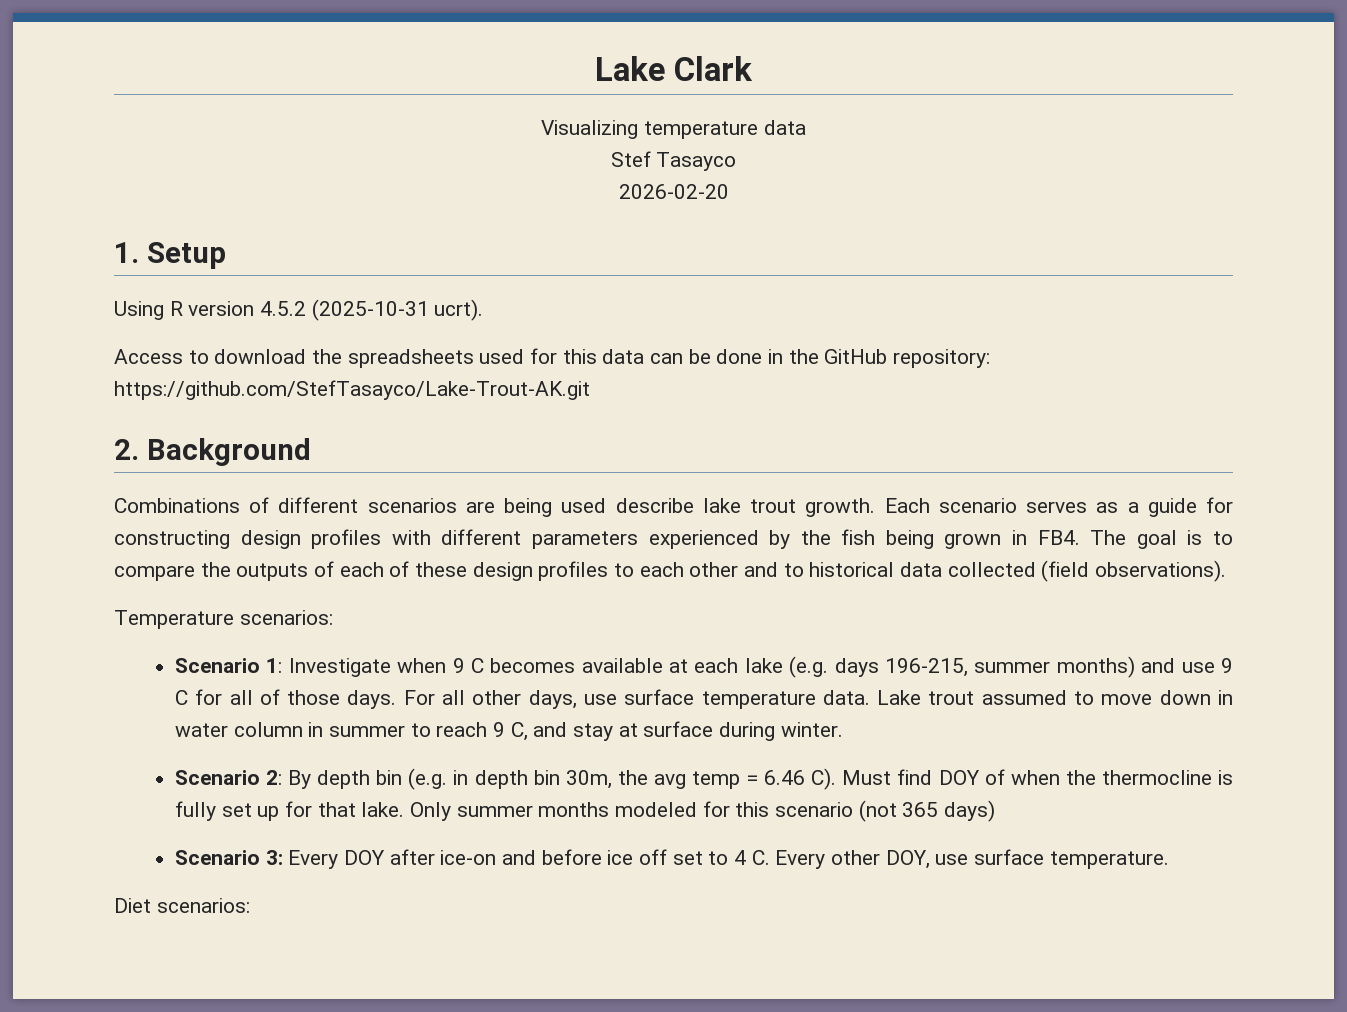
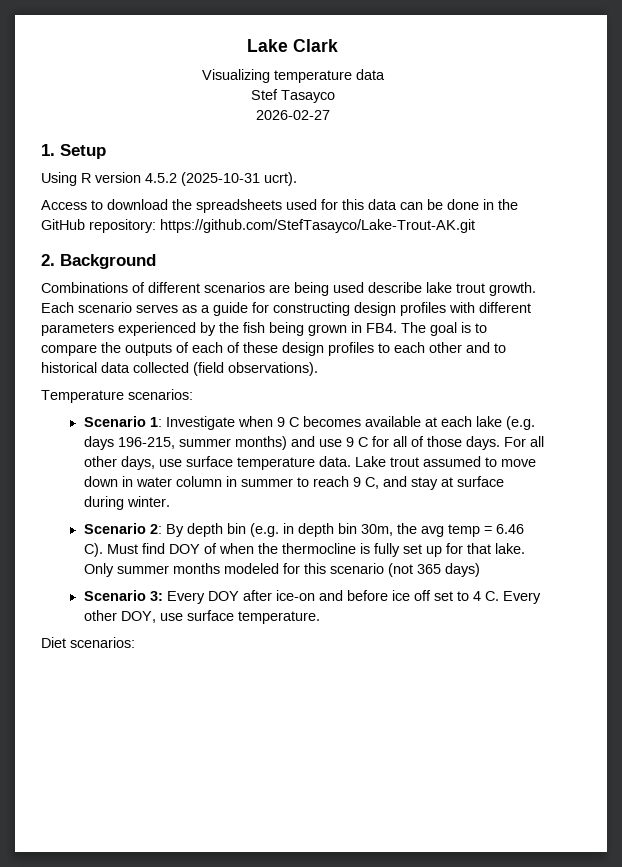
[618,184,729,199] 2026-02-20 -> [255,110,330,120] 2026-02-27

